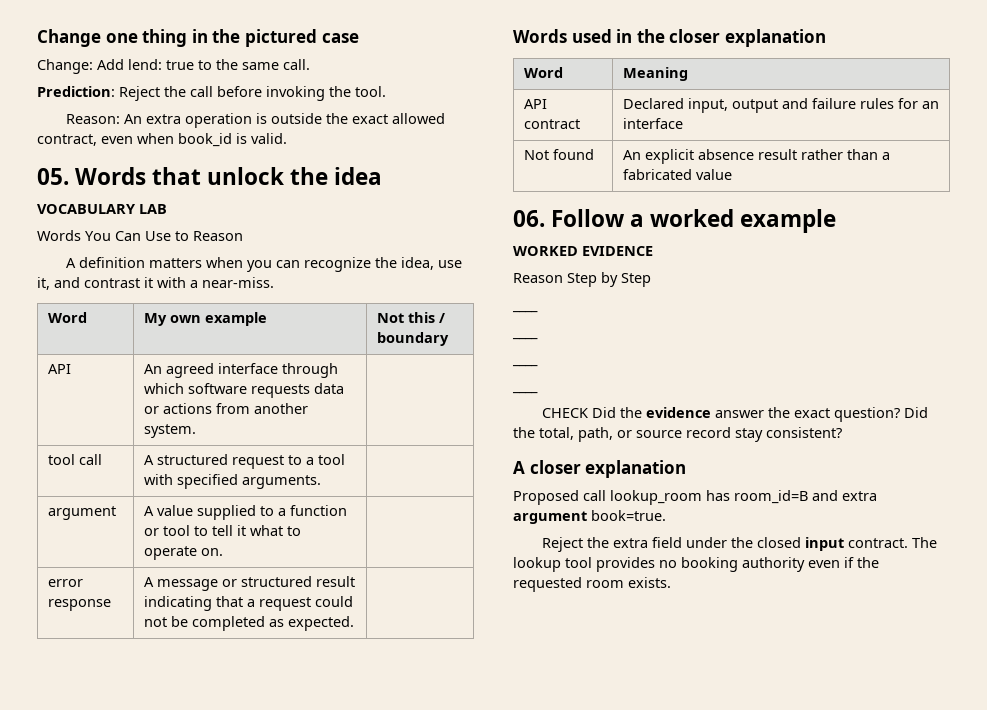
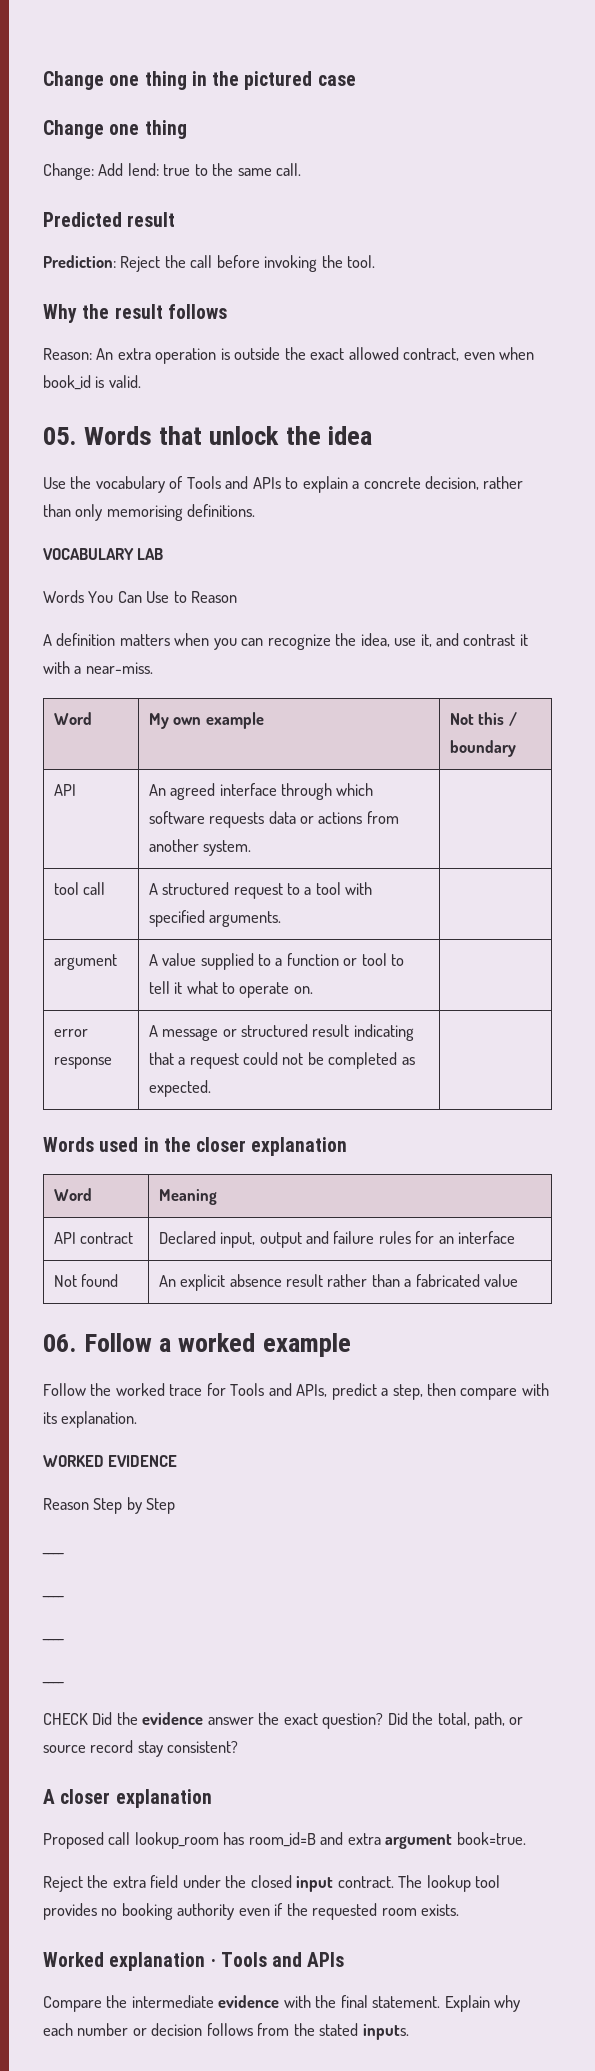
(359, 38) none -> [43,120,187,139] // Change one thing
(310, 64) none -> [43,212,176,227] // Predicted result
(386, 91) none -> [43,304,227,323] // Why the result follows
(383, 176) none -> [43,476,524,493] [43,504,256,521] // Use the vocabulary of Tools and APIs to explain a concrete decision, rather than only memorising definitions.
(837, 221) none -> [43,1383,549,1400] [43,1411,138,1428] // Follow the worked trace for Tools and APIs, predict a step, then compare with its explanation.
(671, 582) none -> [43,1952,345,1971] [43,1995,521,2012] [43,2023,409,2040] // Worked explanation · Tools and APIs // Compare the intermediate evidence with the final statement. Explain why each number or decision follows from the stated inputs.

